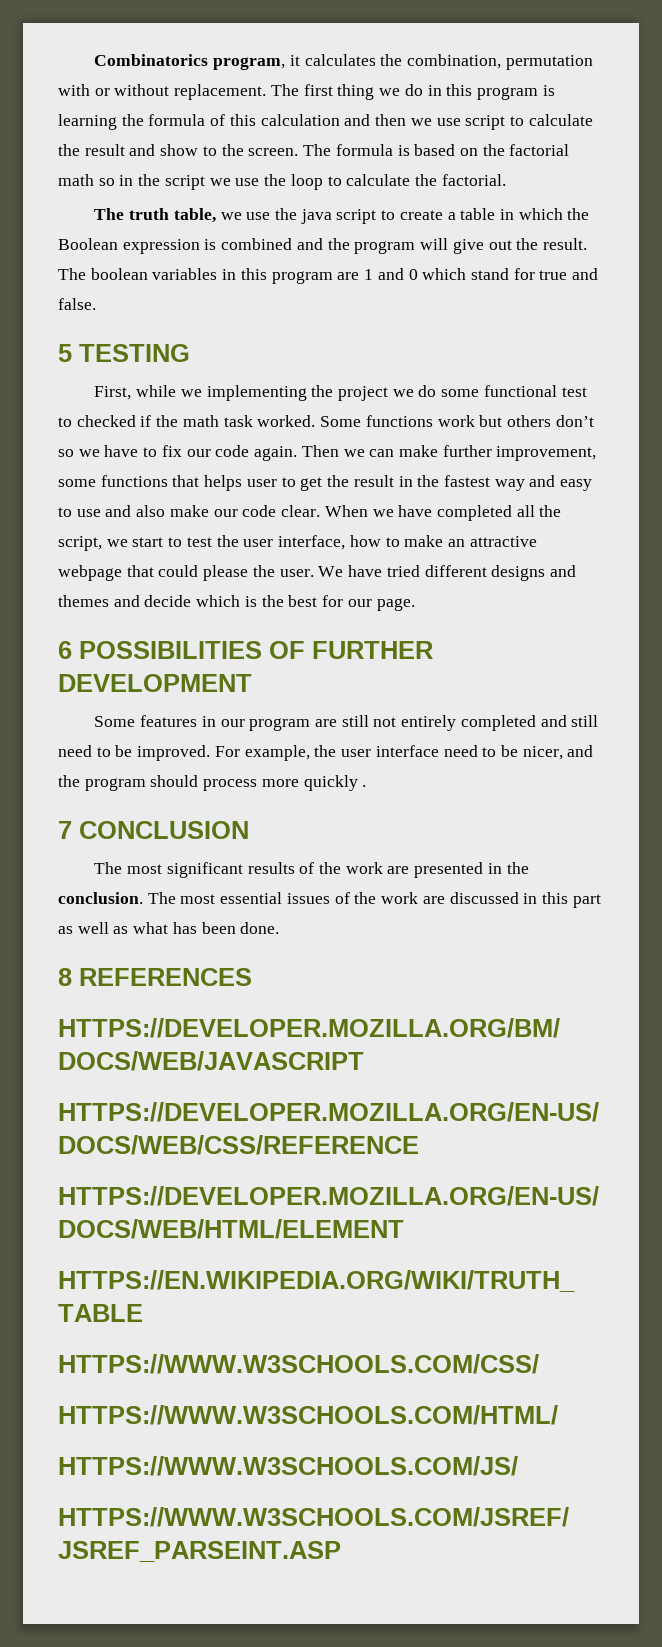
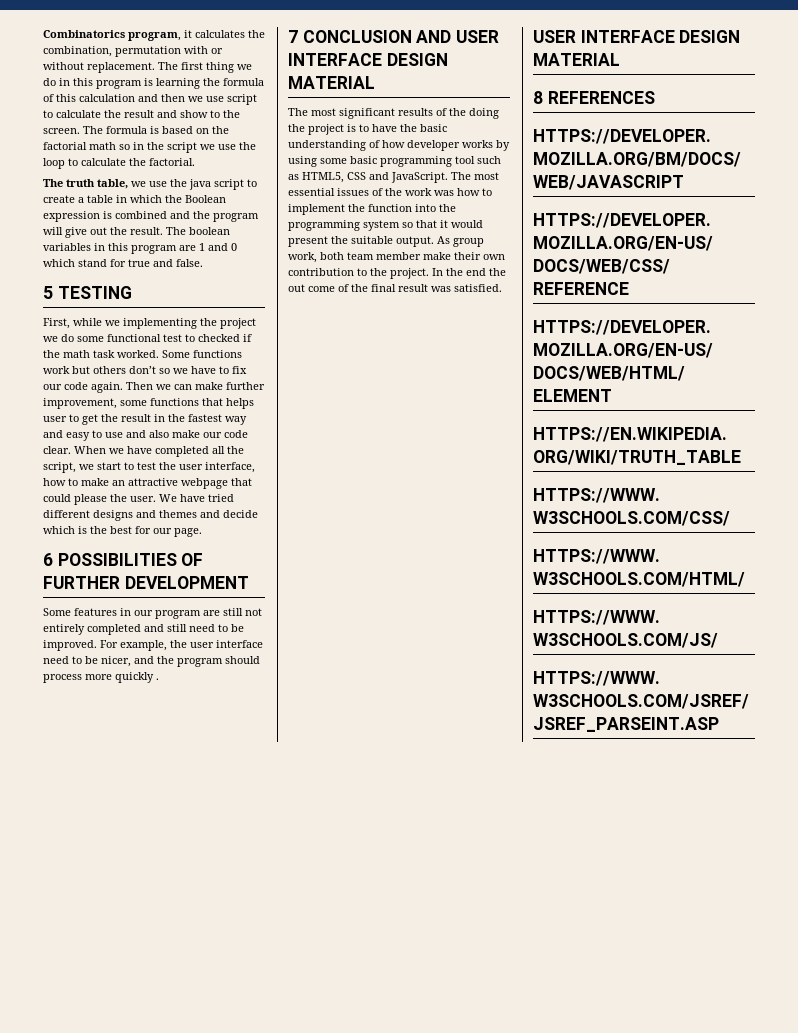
(249, 830) none -> [416,30,500,43] [288,53,448,66] [288,76,375,89] AND USER INTERFACE DESIGN MATERIAL
[345,862,529,878] [58,892,143,904] work are presented in the conclusion. -> [469,108,499,119] [288,124,447,135] [288,140,510,151] [288,156,501,167] [288,172,448,183] doing the project is to have the basic understanding of how developer works by using some basic programming tool such as HTML5, CSS and JavaScript.
[422,892,601,908] [58,922,280,934] are discussed in this part as well as what has been done. -> [434,188,492,196] [288,204,456,215] [288,220,483,231] [288,236,484,247] [288,252,505,263] [288,268,506,279] [288,284,502,292] [533,30,741,43] [533,53,620,66] was how to implement the function into the programming system so that it would present the suitable output. As group work, both team member make their own contribution to the project. In the end the out come of the final result was satisfied. // USER INTERFACE DESIGN MATERIAL

